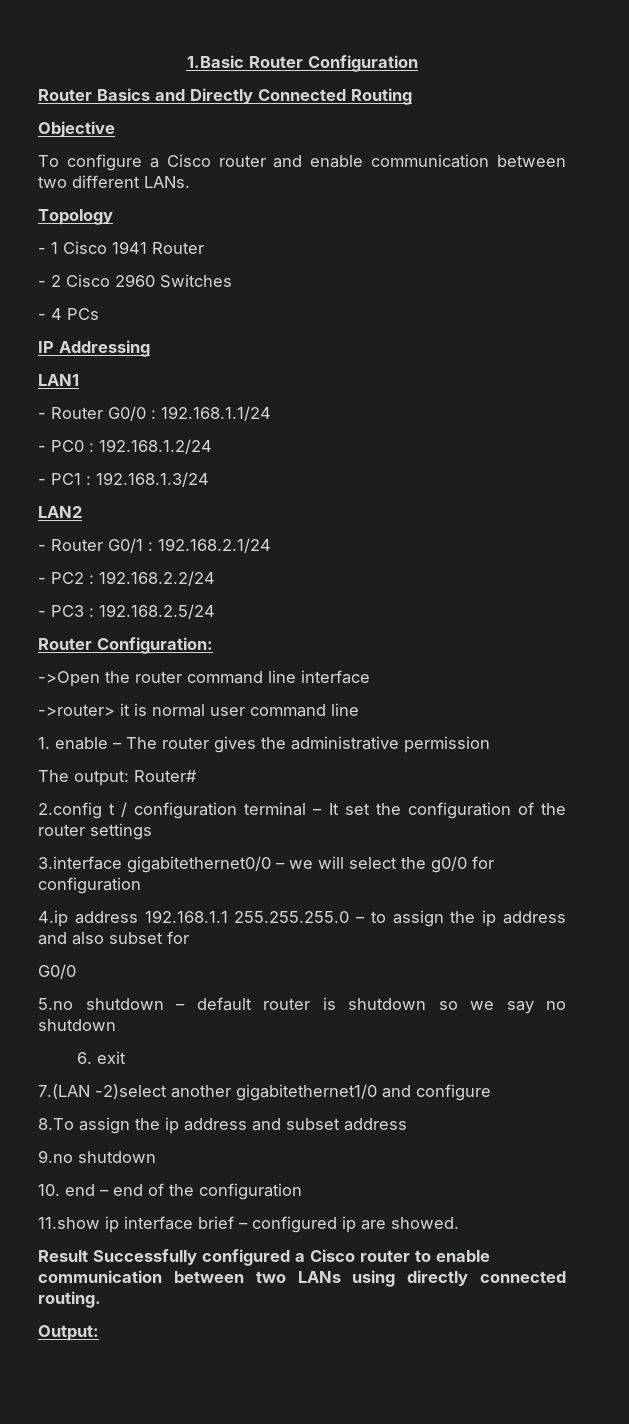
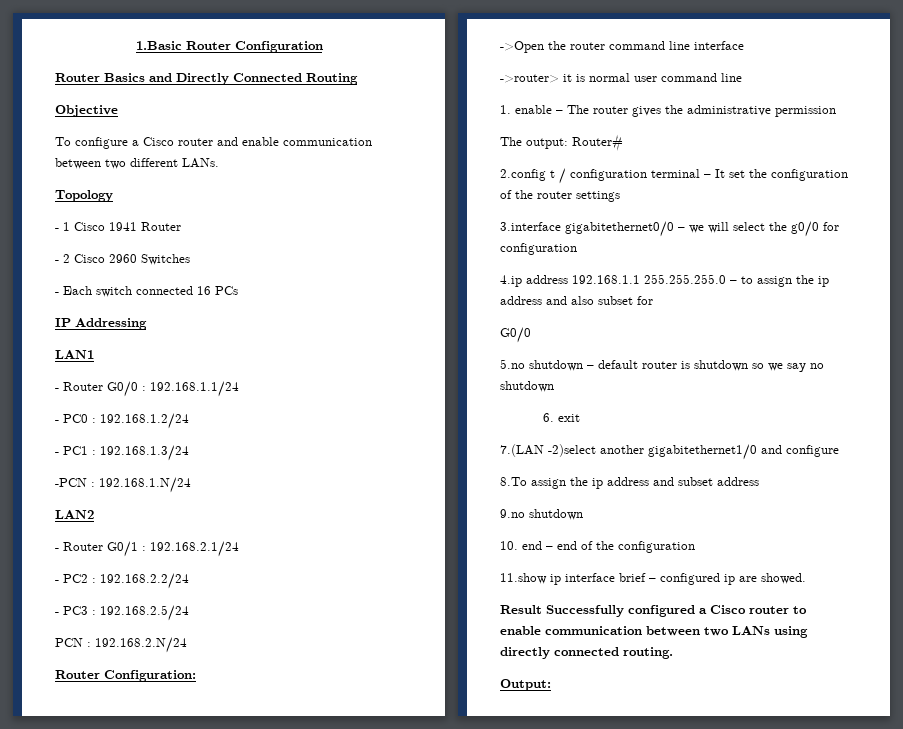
[51,308,62,320] 4 -> [63,286,211,297] Each switch connected 16
(209, 479) none -> [55,477,191,493] // -PCN : 192.168.1.N/24
(215, 611) none -> [55,637,187,653] // PCN : 192.168.2.N/24

